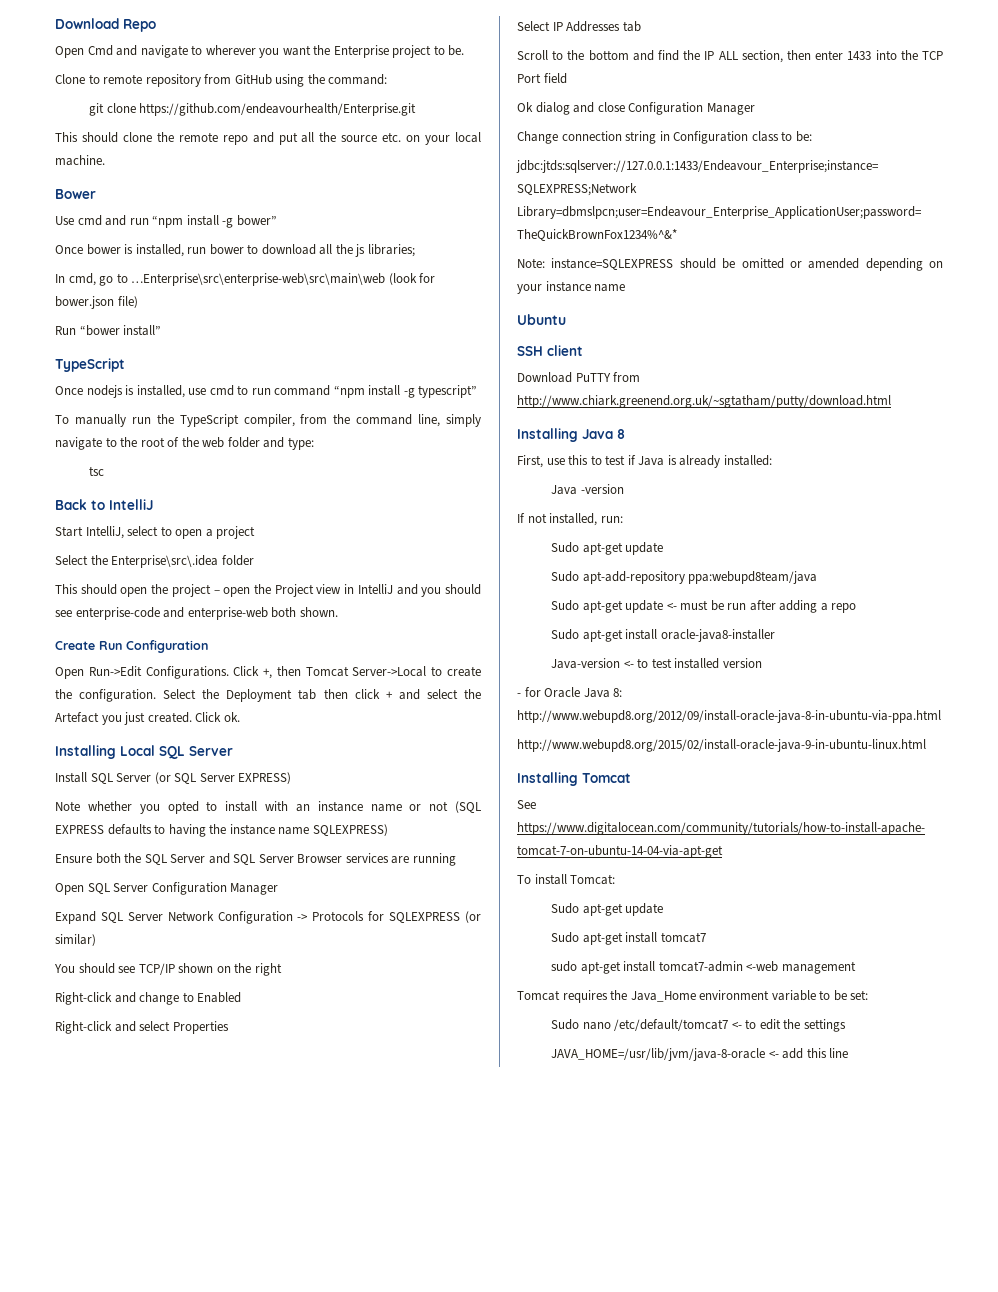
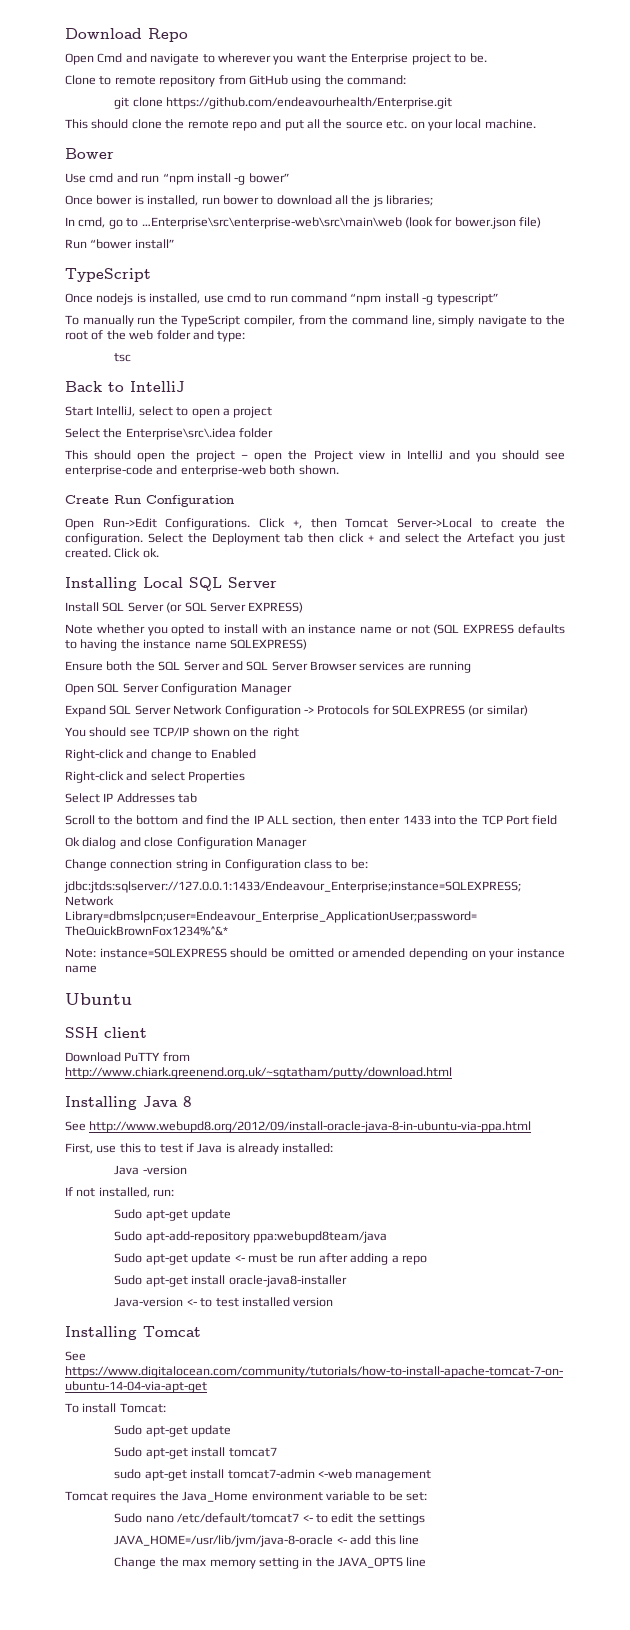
(625, 434) none -> [65,1121,532,1133] // See http://www.webupd8.org/2012/09/install-oracle-java-8-in-ubuntu-via-ppa.html
[517,687,623,698] [517,710,941,723] [517,739,926,752] // - for Oracle Java 8: http://www.webupd8.org/2012/09/install-oracle-java-8-in-ubuntu-via-ppa.html // http://www.webupd8.org/2015/02/install-oracle-java-9-in-ubuntu-linux.html -> (334, 1302) none
(849, 1053) none -> [114,1557,427,1569] // Change the max memory setting in the JAVA_OPTS line

